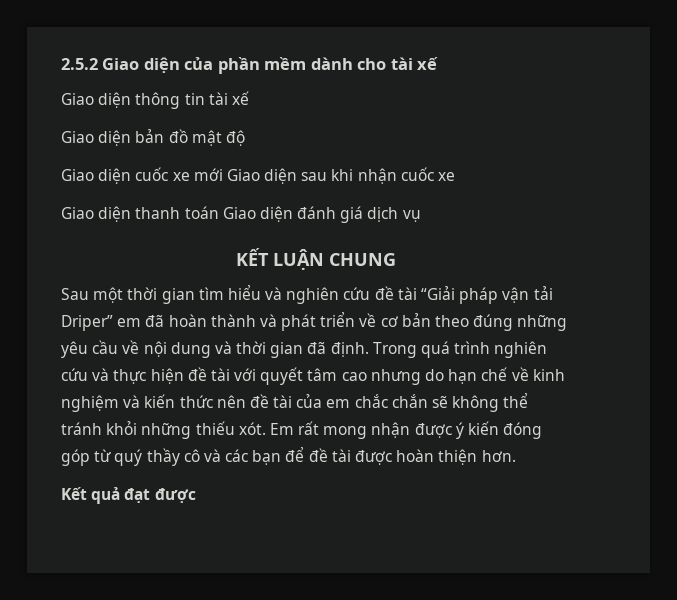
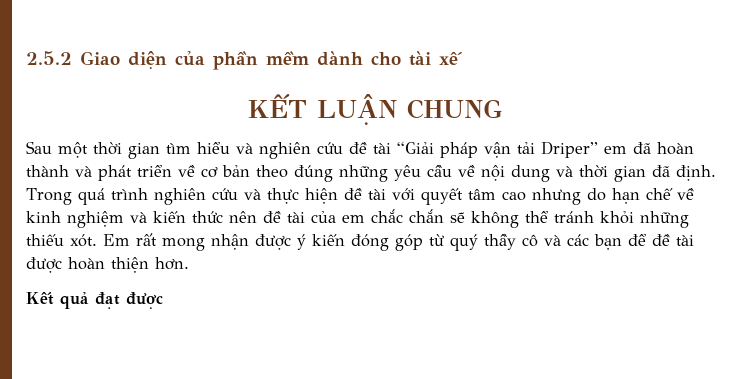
[61,91,249,109] [61,129,245,146] [61,167,456,184] [61,206,421,223] // Giao diện thông tin tài xế // Giao diện bản đồ mật độ // Giao diện cuốc xe mới Giao diện sau khi nhận cuốc xe // Giao diện thanh toán Giao diện đánh giá dịch vụ -> (462, 58) none

